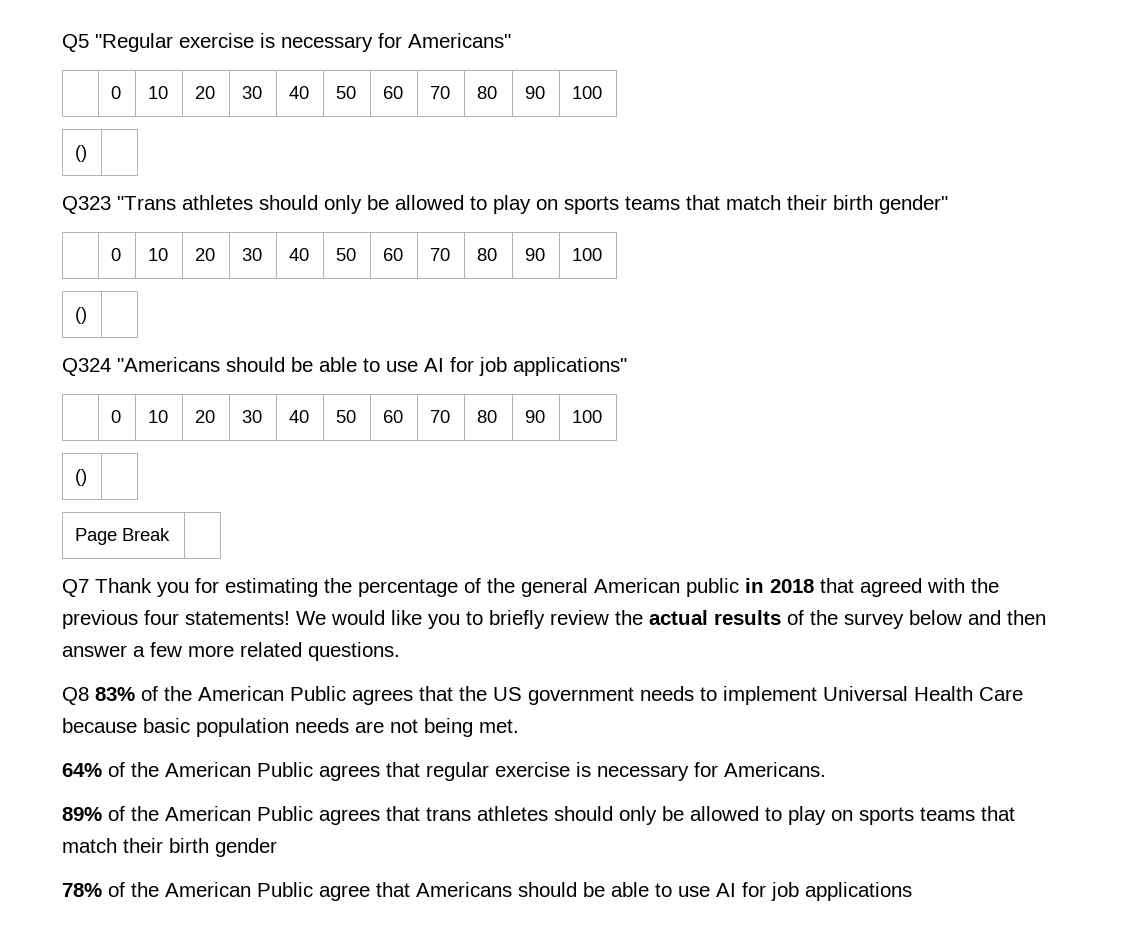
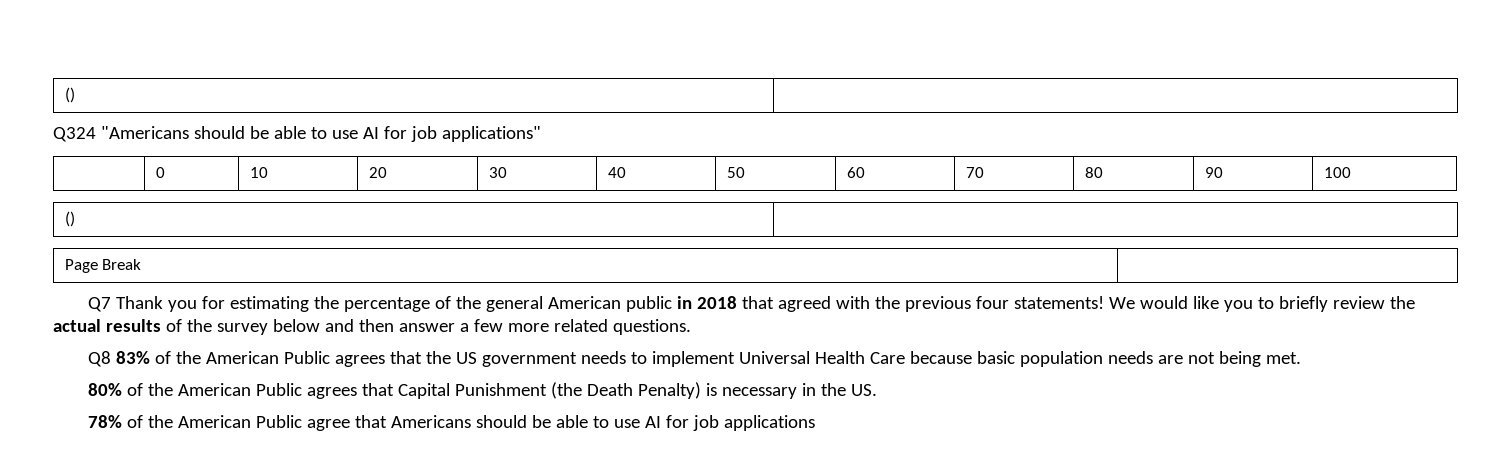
[62,33,511,52] [111,86,122,99] [148,86,169,99] [195,86,216,99] [242,86,263,99] [289,86,310,99] [336,86,357,99] [383,86,404,99] [430,86,451,99] [477,86,498,99] [525,86,546,99] [572,86,603,99] [75,145,88,162] [62,195,948,214] [111,248,122,261] [148,248,169,261] [195,248,216,261] [242,248,263,261] [289,248,310,261] [336,248,357,261] [383,248,404,261] [430,248,451,261] [477,248,498,261] [525,248,546,261] [572,248,603,261] Q5 "Regular exercise is necessary for Americans" // | 0 | 10 | 20 | 30 | 40 | 50 | 60 | 70 | 80 | 90 | 100 // () | // Q323 "Trans athletes should only be allowed to play on sports teams that match their birth gender" // | 0 | 10 | 20 | 30 | 40 | 50 | 60 | 70 | 80 | 90 | 100 // -> (64, 95) none
[62,762,826,781] [62,806,1015,825] [62,838,277,857] 64% of the American Public agrees that regular exercise is necessary for Americans. // 89% of the American Public agrees that trans athletes should only be allowed to play on sports teams that match their birth gender -> [87,382,877,399] 80% of the American Public agrees that Capital Punishment (the Death Penalty) is necessary in the US.

